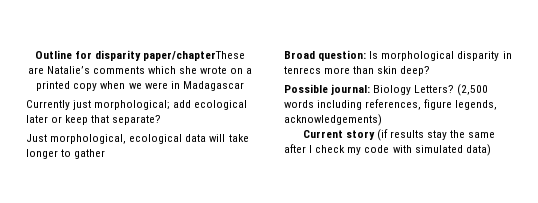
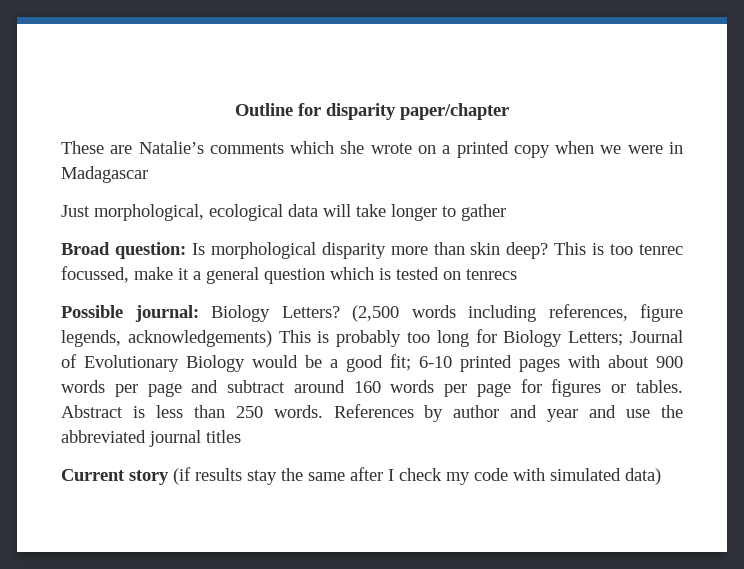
[143,51,246,61] paper/chapterThese -> [400,103,509,120] [61,141,104,154] paper/chapter // These
[26,100,248,110] [26,115,162,125] // Currently just morphological; add ecological later or keep that separate? -> (148, 174) none
[502,51,512,59] [284,66,321,74] in tenrecs -> (386, 250) none
(431, 71) none -> [554,242,683,255] [61,266,517,284] This is too tenrec focussed, make it a general question which is tested on tenrecs
(382, 120) none -> [278,329,683,347] [61,354,683,372] [61,379,683,397] [61,404,683,422] [61,430,241,447] This is probably too long for Biology Letters; Journal of Evolutionary Biology would be a good fit; 6-10 printed pages with about 900 words per page and subtract around 160 words per page for figures or tables. Abstract is less than 250 words. References by author and year and use the abbreviated journal titles

